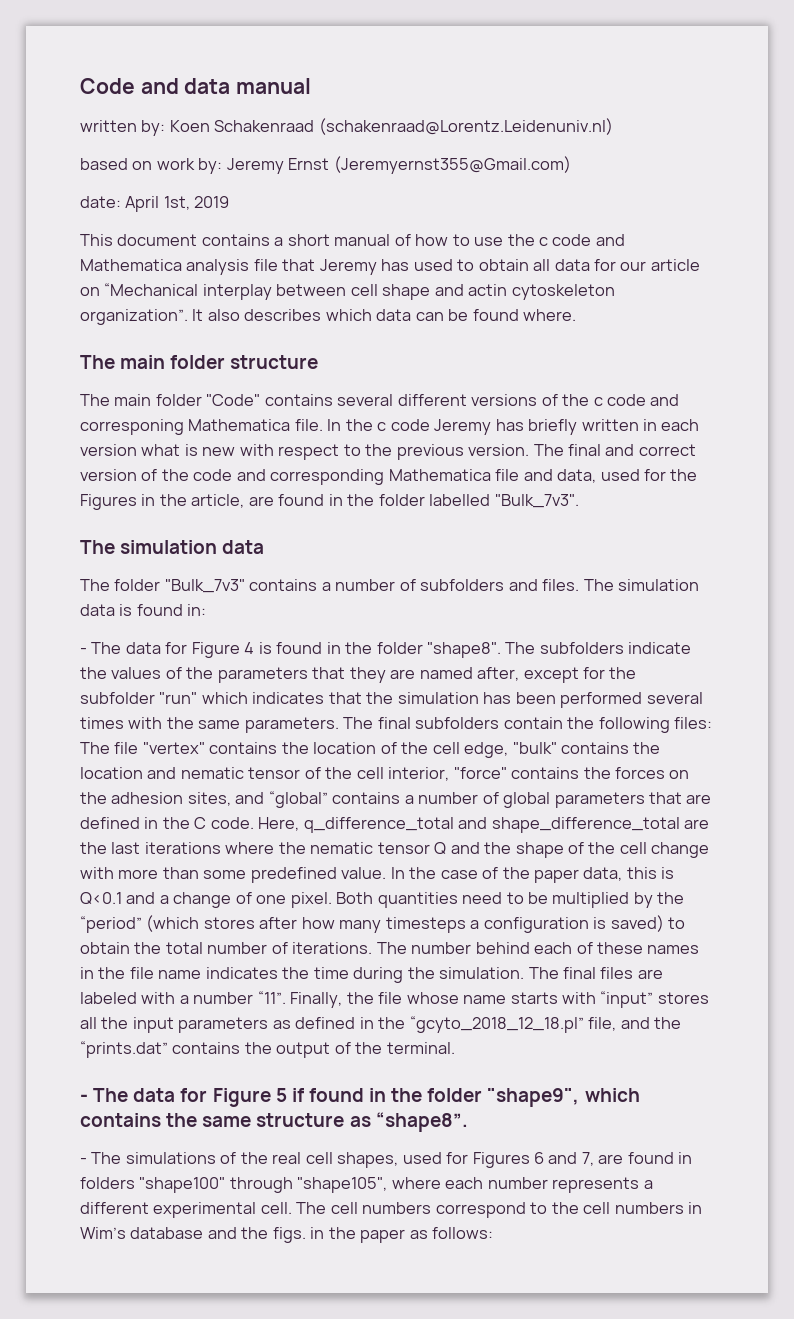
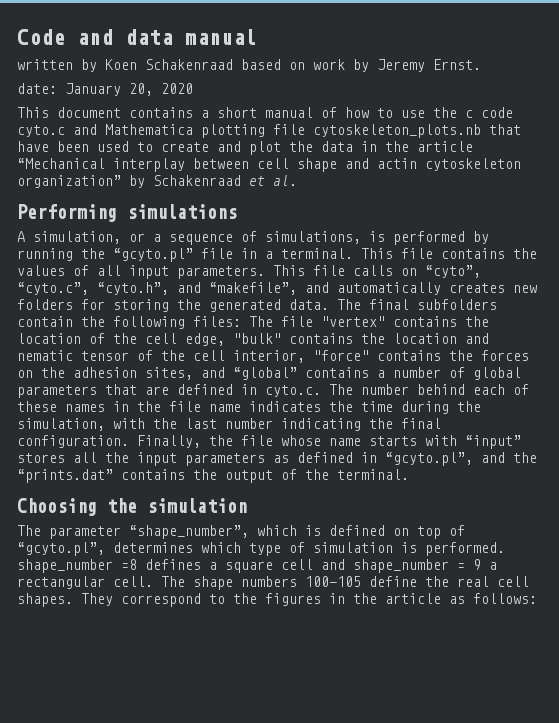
[141,120,166,136] by: -> [81,59,97,72] by
[318,118,613,135] (schakenraad@Lorentz.Leidenuniv.nl) // -> (233, 64) none
[198,156,571,174] [80,196,230,212] by: Jeremy Ernst (Jeremyernst355@Gmail.com) // date: April 1st, 2019 -> [353,59,481,72] [17,83,193,96] by Jeremy Ernst. // date: January 20, 2020
(592, 240) none -> [17,125,65,137] cyto.c
[186,259,700,275] [80,287,100,296] analysis file that Jeremy has used to obtain all data for our article on -> [201,124,521,138] [17,141,473,155] plotting file cytoskeleton_plots.nb that have been used to create and plot the data in the article
[80,309,577,325] [80,355,319,369] [80,394,680,406] [80,419,700,435] [80,444,696,460] [80,469,698,485] [80,494,579,510] [80,540,265,554] [80,579,700,593] [80,604,207,616] [80,642,692,658] [80,667,637,683] [80,692,703,708] [80,717,339,733] organization”. It also describes which data can be found where. // The main folder structure // The main folder "Code" contains several different versions of the c code and corresponing Mathematica file. In the c code Jeremy has briefly written in each version what is new with respect to the previous version. The final and correct version of the code and corresponding Mathematica file and data, used for the Figures in the article, are found in the folder labelled "Bulk_7v3". // The simulation data // The folder "Bulk_7v3" contains a number of subfolders and files. The simulation data is found in: // - The data for Figure 4 is found in the folder "shape8". The subfolders indicate the values of the parameters that they are named after, except for the subfolder "run" which indicates that the simulation has been performed several times with the same parameters. -> [17,175,297,188] [17,204,237,222] [17,231,489,245] [17,248,537,262] [17,265,481,279] [17,282,537,295] [17,299,329,312] organization” by Schakenraad et al. // Performing simulations // A simulation, or a sequence of simulations, is performed by running the “gcyto.pl” file in a terminal. This file contains the values of all input parameters. This file calls on “cyto”, “cyto.c”, “cyto.h”, and “makefile”, and automatically creates new folders for storing the generated data.
[162,817,710,833] [80,842,710,858] [80,867,675,883] [80,892,685,908] [80,915,686,933] [80,942,373,954] the C code. Here, q_difference_total and shape_difference_total are the last iterations where the nematic tensor Q and the shape of the cell change with more than some predefined value. In the case of the paper data, this is Q<0.1 and a change of one pixel. Both quantities need to be multiplied by the “period” (which stores after how many timesteps a configuration is saved) to obtain the total number of iterations. -> [265,385,321,397] cyto.c.
[439,967,663,979] [80,991,286,1004] simulation. The final files are labeled with a number “11”. -> [17,418,441,431] [17,435,129,448] simulation, with the last number indicating the final configuration.
[378,1016,617,1033] the “gcyto_2018_12_18.pl” file, -> [385,452,473,466] “gcyto.pl”,
[80,1088,640,1107] [80,1112,468,1132] [80,1152,693,1168] [80,1177,653,1193] [80,1202,703,1218] [80,1227,406,1243] - The data for Figure 5 if found in the folder "shape9", which contains the same structure as “shape8”. // - The simulations of the real cell shapes, used for Figures 6 and 7, are found in folders "shape100" through "shape105", where each number represents a different experimental cell. The cell numbers correspond to the cell numbers in Wim’s database and the figs. in the paper -> [17,498,247,516] [17,525,465,539] [17,542,505,556] [17,559,497,573] [17,576,529,590] [17,593,441,607] Choosing the simulation // The parameter “shape_number”, which is defined on top of “gcyto.pl”, determines which type of simulation is performed. shape_number =8 defines a square cell and shape_number = 9 a rectangular cell. The shape numbers 100-105 define the real cell shapes. They correspond to the figures in the article

